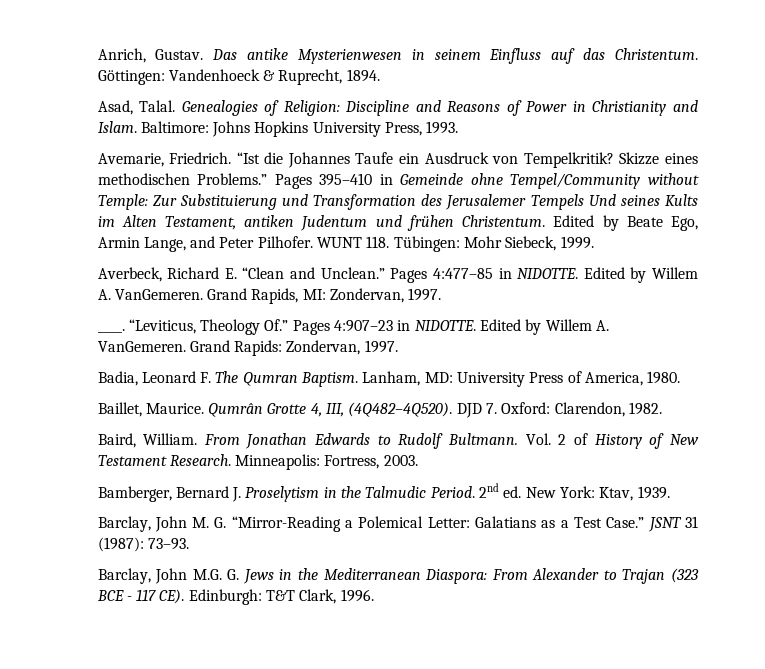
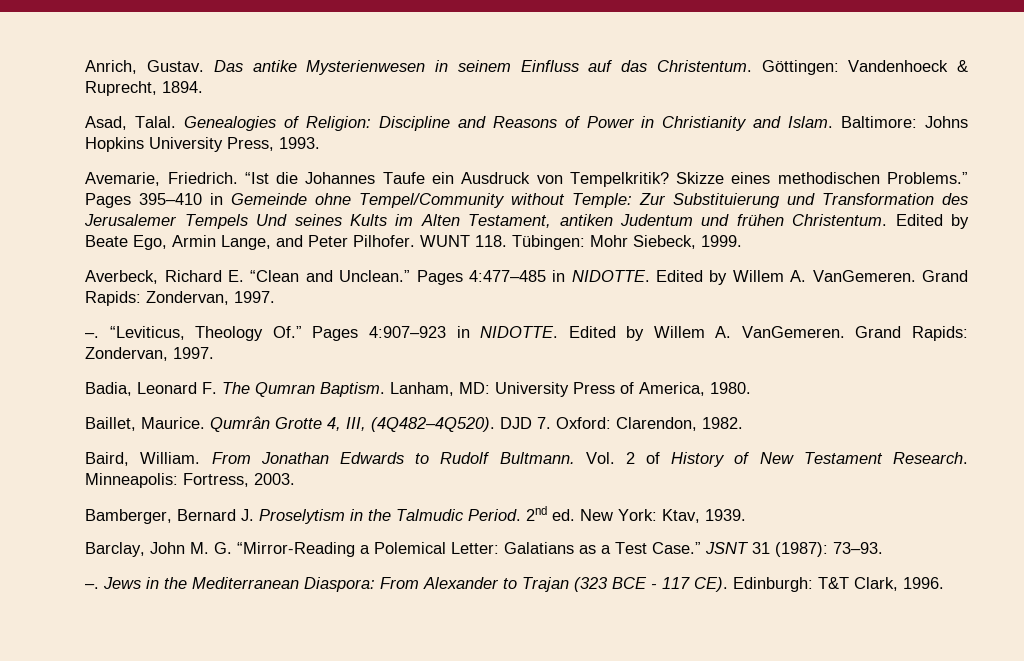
[432,267,698,283] [97,288,442,304] [97,329,125,333] 4:477–85 in NIDOTTE. Edited by Willem A. VanGemeren. Grand Rapids, MI: Zondervan, 1997. // ____. -> [468,270,969,285] [85,291,276,306] [85,333,100,338] 4:477–485 in NIDOTTE. Edited by Willem A. VanGemeren. Grand Rapids: Zondervan, 1997. // –.
[334,320,394,332] 4:907–23 -> [369,326,447,338] 4:907–923
[97,568,240,584] Barclay, John M.G. G. -> [85,584,100,589] –.

